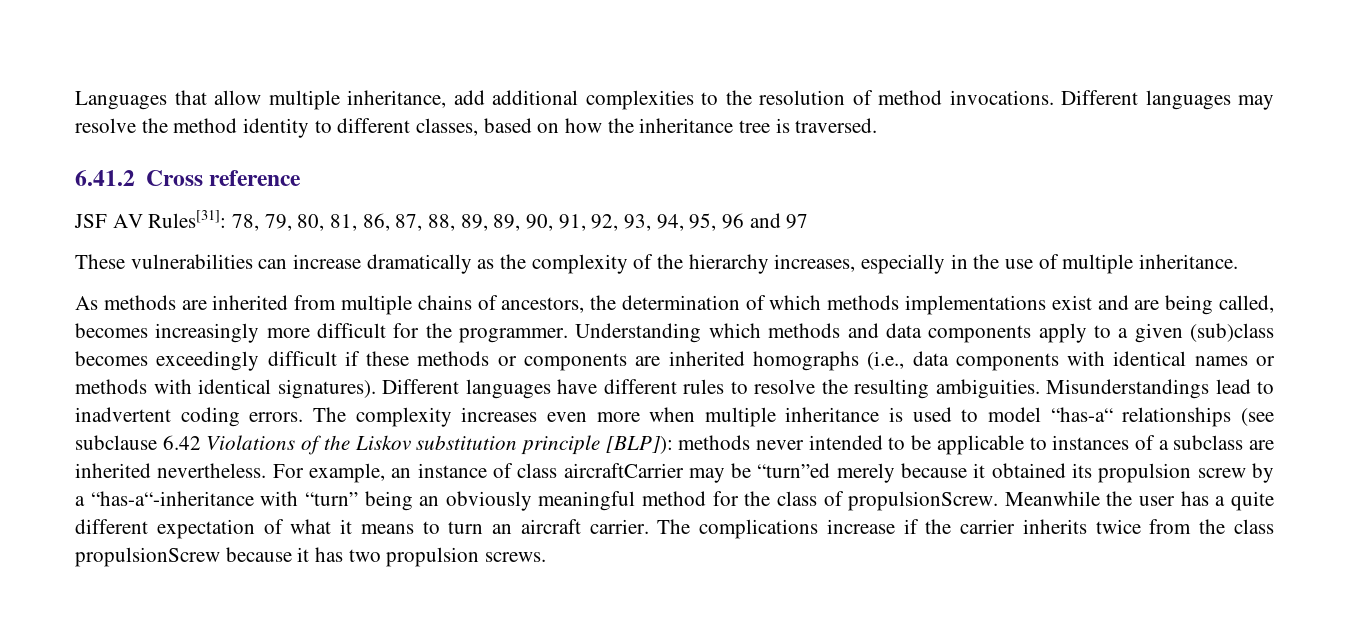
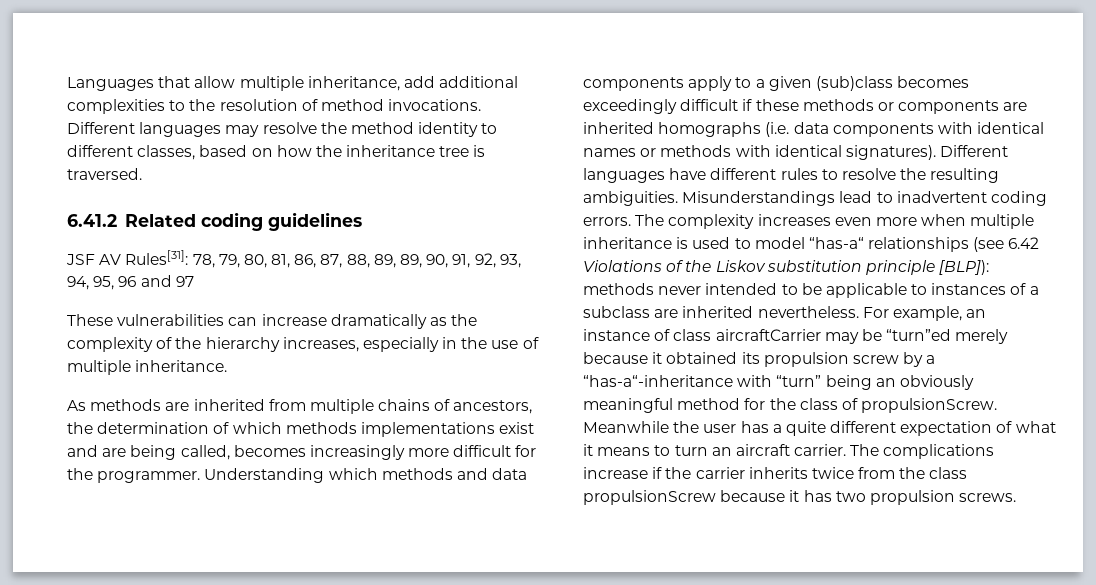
[145,170,301,186] Cross reference -> [124,212,362,231] Related coding guidelines
[867,351,905,370] (i.e., -> [765,122,790,137] (i.e.
[75,435,157,450] subclause -> (1005, 244) none

